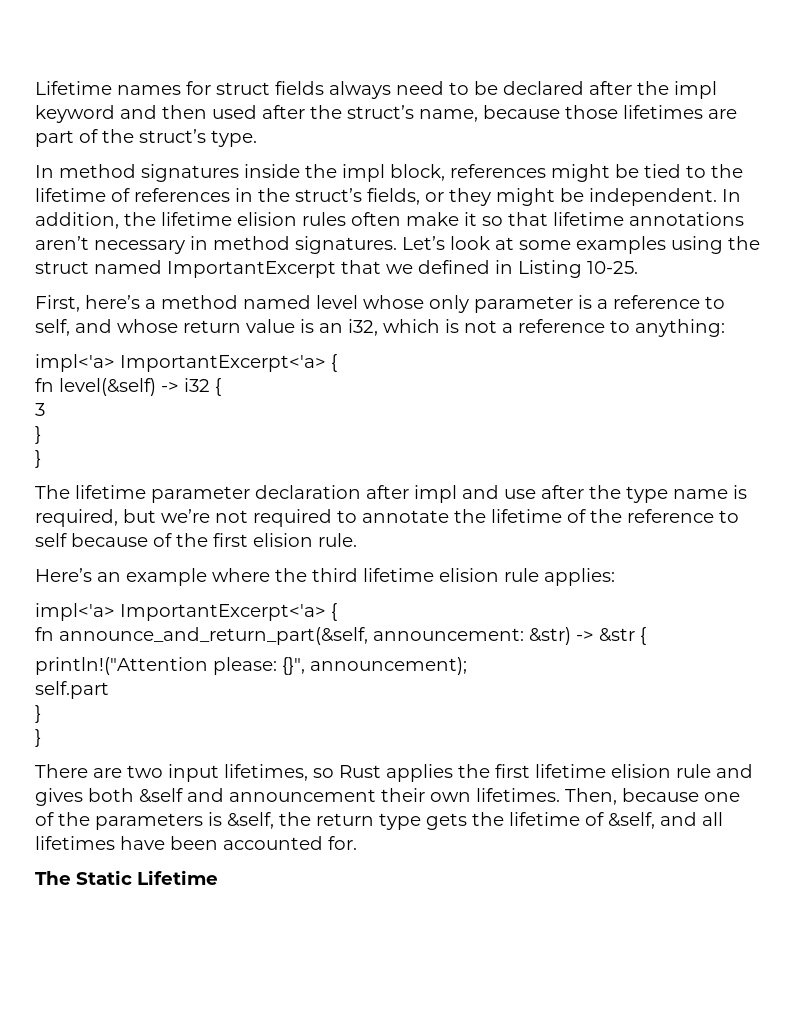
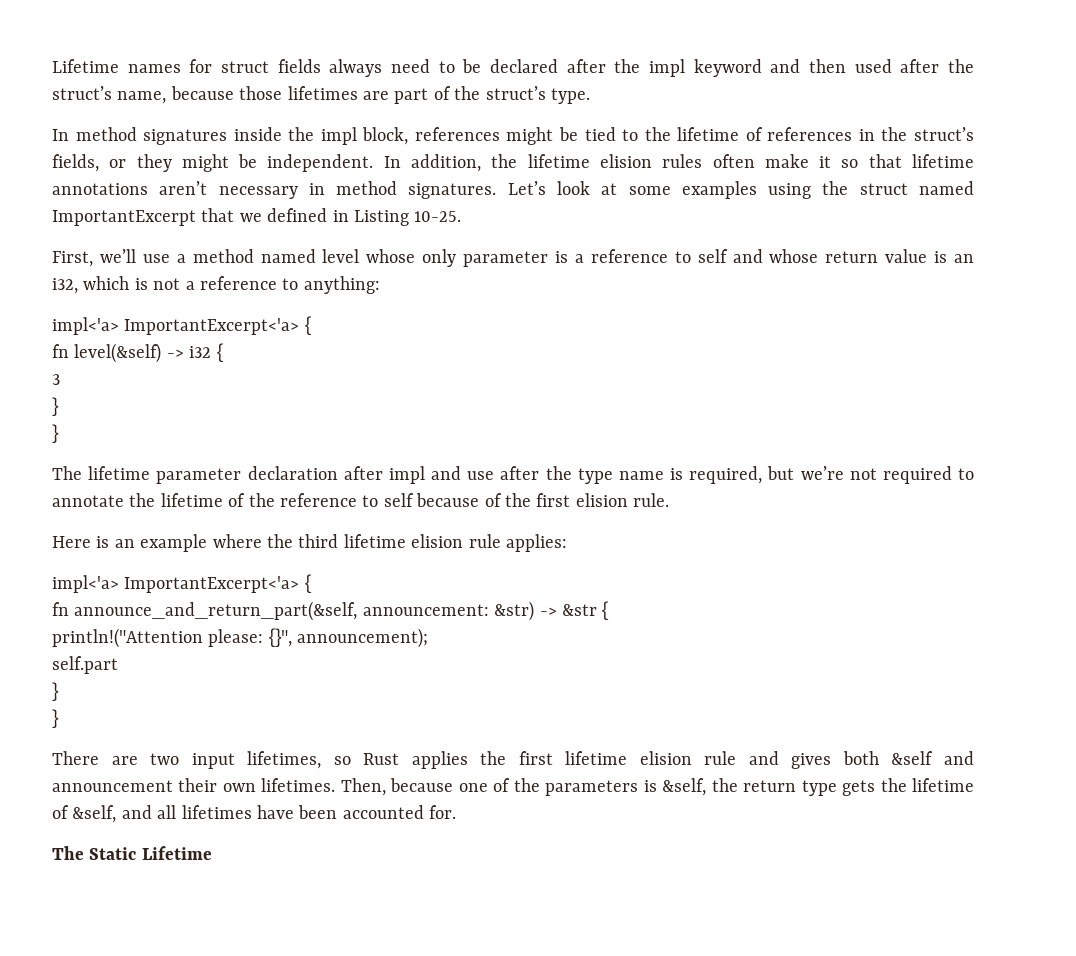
[85,295,140,309] here’s -> [99,249,170,263] we’ll use
[35,319,70,336] self, -> [697,249,728,263] self
[35,568,92,582] Here’s -> [52,536,110,548] Here is

